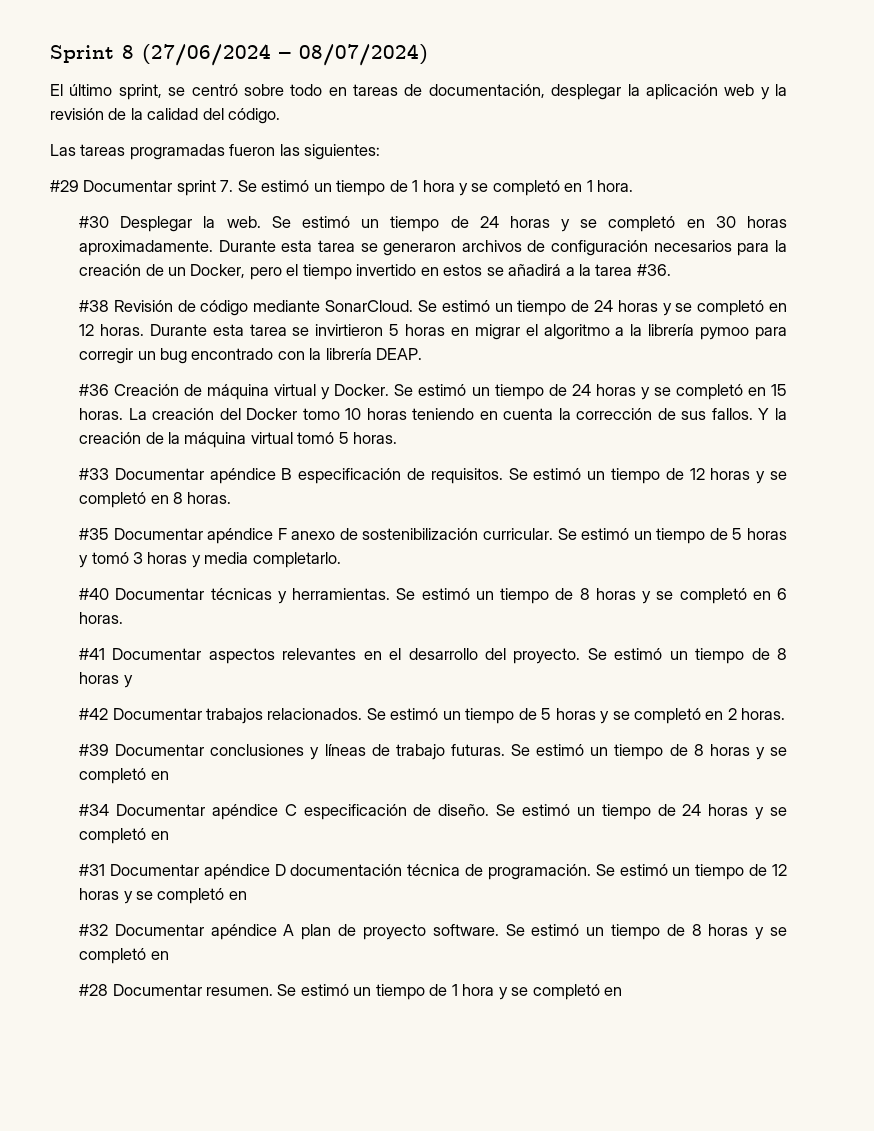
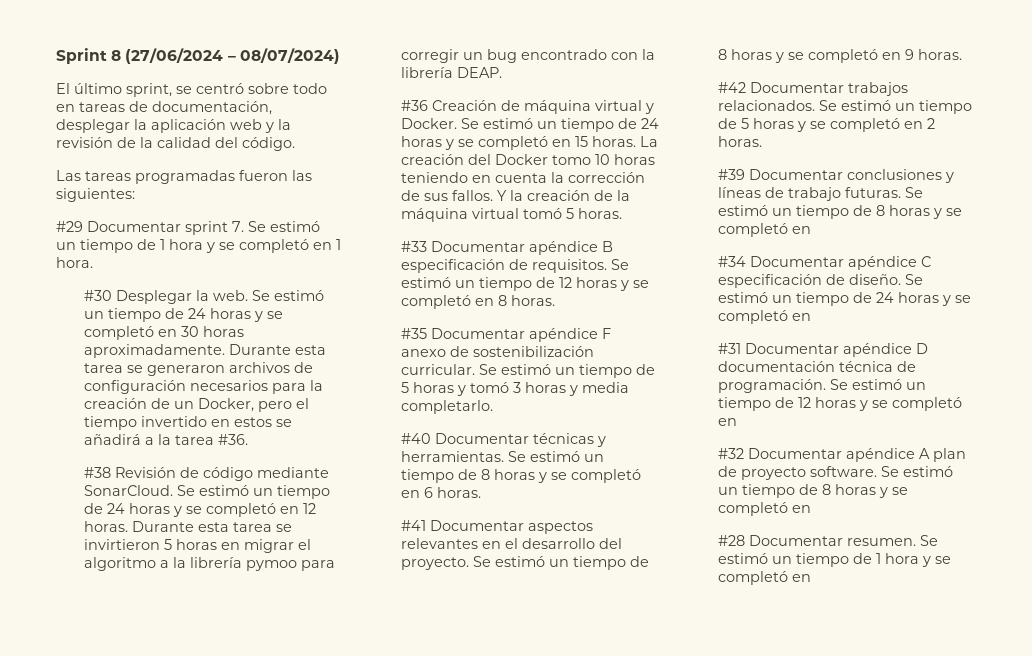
(133, 681) none -> [787,49,962,63] se completó en 9 horas.

